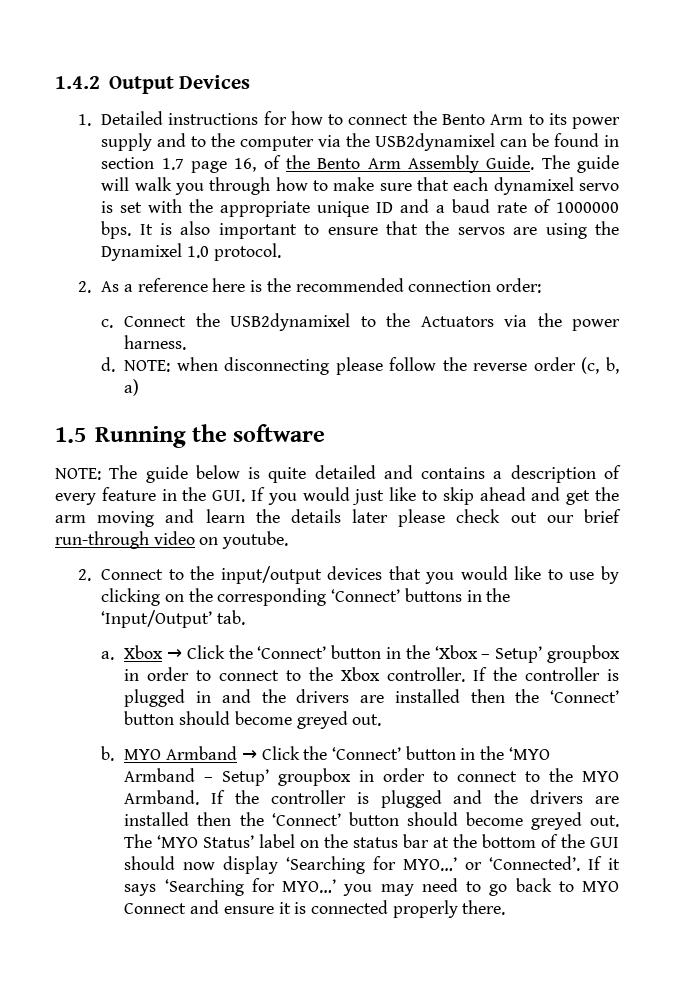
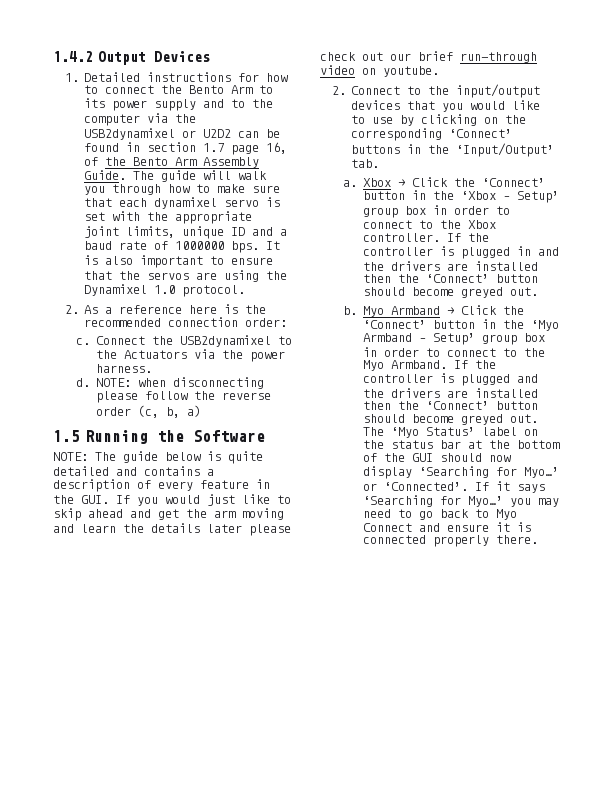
(496, 142) none -> [181,129,231,138] or U2D2
(311, 209) none -> [83,226,175,238] joint limits,
[233,424,326,442] software -> [193,430,266,442] Software
[547,645,620,663] groupbox -> [362,206,426,218] group box
[124,749,162,760] MYO -> [362,306,384,317] Myo
[508,747,550,760] ‘MYO -> [530,320,559,331] ‘Myo
[278,768,619,786] groupbox in order to connect to the MYO -> [481,333,545,345] [362,347,545,357] [362,360,384,371] group box in order to connect to the Myo
[157,835,199,848] ‘MYO -> [390,427,419,438] ‘Myo
[403,857,458,871] MYO…’ -> [523,467,559,478] Myo…’
[282,879,337,893] MYO…’ -> [467,496,503,507] Myo…’
[581,881,619,892] MYO -> [495,509,517,520] Myo

